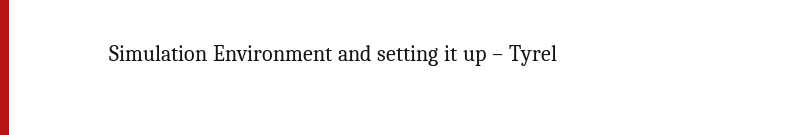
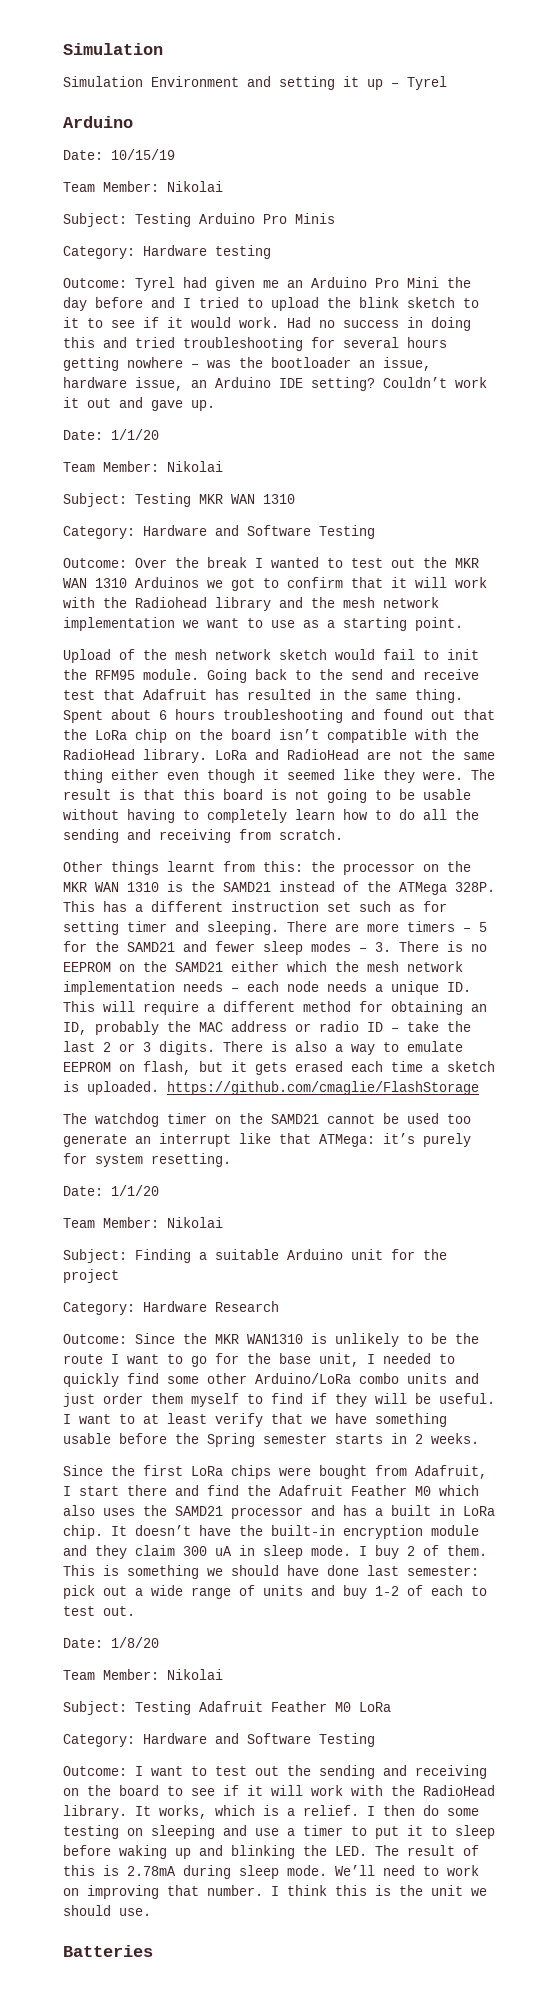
[109,45,207,61] Simulation -> [63,43,163,55] [63,76,143,87] Simulation // Simulation
(557, 55) none -> [63,116,133,128] [63,149,175,160] [63,181,223,192] [63,213,335,227] [63,245,271,259] [63,277,471,291] [63,297,479,311] [63,317,471,331] [63,337,447,351] [63,357,431,371] [63,377,487,391] [63,397,215,411] [63,429,159,440] [63,461,223,472] [63,493,295,507] [63,525,375,539] [63,557,479,568] [63,577,487,591] [63,597,439,611] [63,617,463,631] [63,649,479,663] [63,669,479,683] [63,689,463,703] [63,709,495,723] [63,729,479,743] [63,749,495,763] [63,769,495,783] [63,789,471,803] [63,809,479,823] [63,829,343,843] [63,861,471,875] [63,881,495,895] [63,901,447,912] [63,921,487,935] [63,941,487,955] [63,961,463,972] [63,981,471,995] [63,1001,487,1015] [63,1021,471,1035] [63,1041,463,1055] [63,1061,495,1075] [63,1081,479,1095] [63,1113,471,1127] [63,1133,471,1147] [63,1153,231,1167] [63,1185,159,1196] [63,1217,223,1228] [63,1249,447,1263] [63,1269,119,1283] [63,1301,279,1315] [63,1333,479,1347] [63,1353,455,1367] [63,1373,479,1387] [63,1393,495,1407] [63,1413,447,1427] [63,1433,479,1447] [63,1465,487,1479] [63,1485,479,1496] [63,1505,495,1519] [63,1525,479,1539] [63,1545,487,1559] [63,1565,479,1579] [63,1585,487,1599] [63,1606,135,1616] [63,1637,159,1648] [63,1669,223,1680] [63,1701,391,1715] [63,1733,375,1747] [63,1765,487,1779] [63,1785,495,1796] [63,1805,479,1819] [63,1825,495,1839] [63,1845,479,1859] [63,1865,479,1879] [63,1885,487,1899] [63,1905,151,1916] [63,1945,153,1957] // Arduino // Date: 10/15/19 // Team Member: Nikolai // Subject: Testing Arduino Pro Minis // Category: Hardware testing // Outcome: Tyrel had given me an Arduino Pro Mini the day before and I tried to upload the blink sketch to it to see if it would work. Had no success in doing this and tried troubleshooting for several hours getting nowhere – was the bootloader an issue, hardware issue, an Arduino IDE setting? Couldn’t work it out and gave up. // Date: 1/1/20 // Team Member: Nikolai // Subject: Testing MKR WAN 1310 // Category: Hardware and Software Testing // Outcome: Over the break I wanted to test out the MKR WAN 1310 Arduinos we got to confirm that it will work with the Radiohead library and the mesh network implementation we want to use as a starting point. // Upload of the mesh network sketch would fail to init the RFM95 module. Going back to the send and receive test that Adafruit has resulted in the same thing. Spent about 6 hours troubleshooting and found out that the LoRa chip on the board isn’t compatible with the RadioHead library. LoRa and RadioHead are not the same thing either even though it seemed like they were. The result is that this board is not going to be usable without having to completely learn how to do all the sending and receiving from scratch. // Other things learnt from this: the processor on the MKR WAN 1310 is the SAMD21 instead of the ATMega 328P. This has a different instruction set such as for setting timer and sleeping. There are more timers – 5 for the SAMD21 and fewer sleep modes – 3. There is no EEPROM on the SAMD21 either which the mesh network implementation needs – each node needs a unique ID. This will require a different method for obtaining an ID, probably the MAC address or radio ID – take the last 2 or 3 digits. There is also a way to emulate EEPROM on flash, but it gets erased each time a sketch is uploaded. https://github.com/cmaglie/FlashStorage // The watchdog timer on the SAMD21 cannot be used too generate an interrupt like that ATMega: it’s purely for system resetting. // Date: 1/1/20 // Team Member: Nikolai // Subject: Finding a suitable Arduino unit for the project // Category: Hardware Research // Outcome: Since the MKR WAN1310 is unlikely to be the route I want to go for the base unit, I needed to quickly find some other Arduino/LoRa combo units and just order them myself to find if they will be useful. I want to at least verify that we have something usable before the Spring semester starts in 2 weeks. // Since the first LoRa chips were bought from Adafruit, I start there and find the Adafruit Feather M0 which also uses the SAMD21 processor and has a built in LoRa chip. It doesn’t have the built-in encryption module and they claim 300 uA in sleep mode. I buy 2 of them. This is something we should have done last semester: pick out a wide range of units and buy 1-2 of each to test out. // Date: 1/8/20 // Team Member: Nikolai // Subject: Testing Adafruit Feather M0 LoRa // Category: Hardware and Software Testing // Outcome: I want to test out the sending and receiving on the board to see if it will work with the RadioHead library. It works, which is a relief. I then do some testing on sleeping and use a timer to put it to sleep before waking up and blinking the LED. The result of this is 2.78mA during sleep mode. We’ll need to work on improving that number. I think this is the unit we should use. // Batteries

